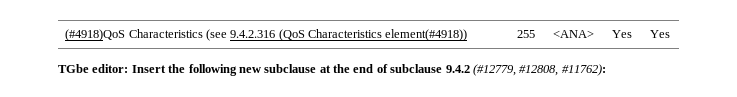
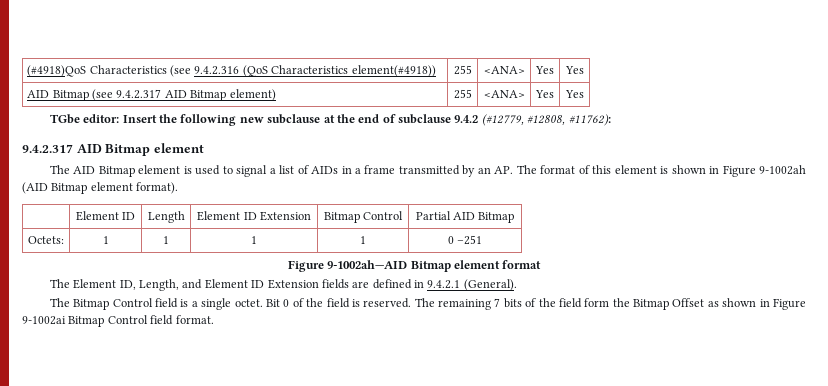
(670, 34) none -> [27,89,276,101] [453,89,472,99] [483,90,525,98] [535,90,554,98] [564,90,584,98] // AID Bitmap (see 9.4.2.317 AID Bitmap element) | 255 | <ANA> | Yes | Yes
(606, 70) none -> [22,143,204,156] [49,165,807,177] [22,182,179,194] [75,211,136,221] [147,211,185,223] [197,211,311,221] [323,211,404,223] [415,211,515,223] [28,236,64,244] [102,236,109,244] [163,236,169,244] [251,236,257,244] [360,236,366,244] [447,235,483,245] [287,260,542,272] [49,279,517,291] [49,298,806,310] [22,315,214,327] // 9.4.2.317 AID Bitmap element // The AID Bitmap element is used to signal a list of AIDs in a frame transmitted by an AP. The format of this element is shown in Figure 9-1002ah (AID Bitmap element format). // | Element ID | Length | Element ID Extension | Bitmap Control | Partial AID Bitmap // Octets: | 1 | 1 | 1 | 1 | 0 –251 // Figure 9-1002ah—AID Bitmap element format // The Element ID, Length, and Element ID Extension fields are defined in 9.4.2.1 (General). // The Bitmap Control field is a single octet. Bit 0 of the field is reserved. The remaining 7 bits of the field form the Bitmap Offset as shown in Figure 9-1002ai Bitmap Control field format.

